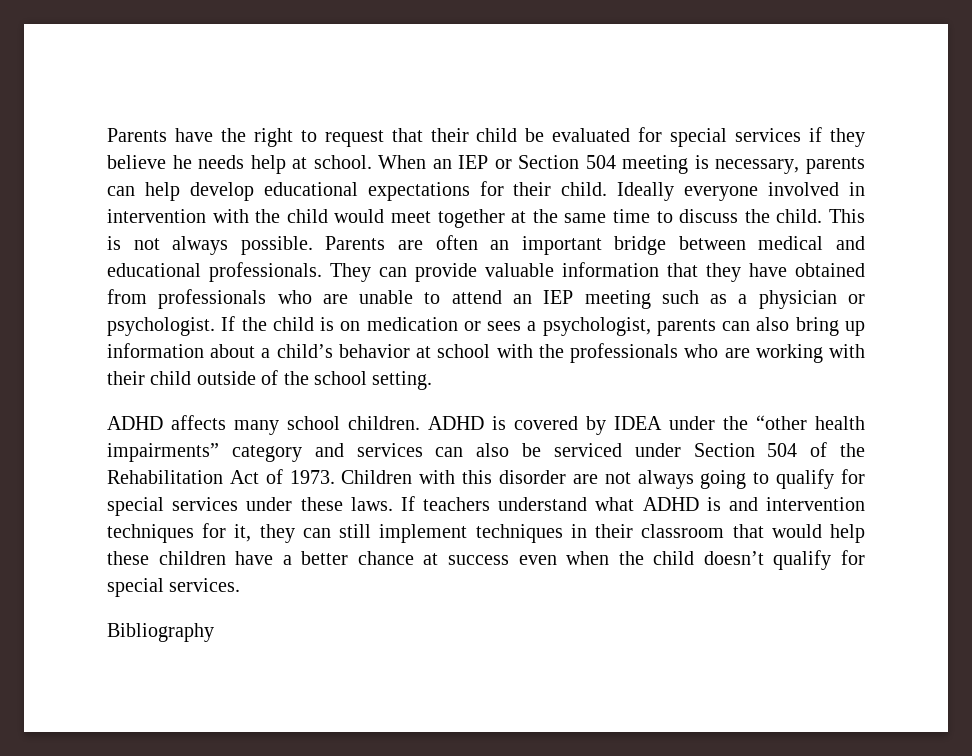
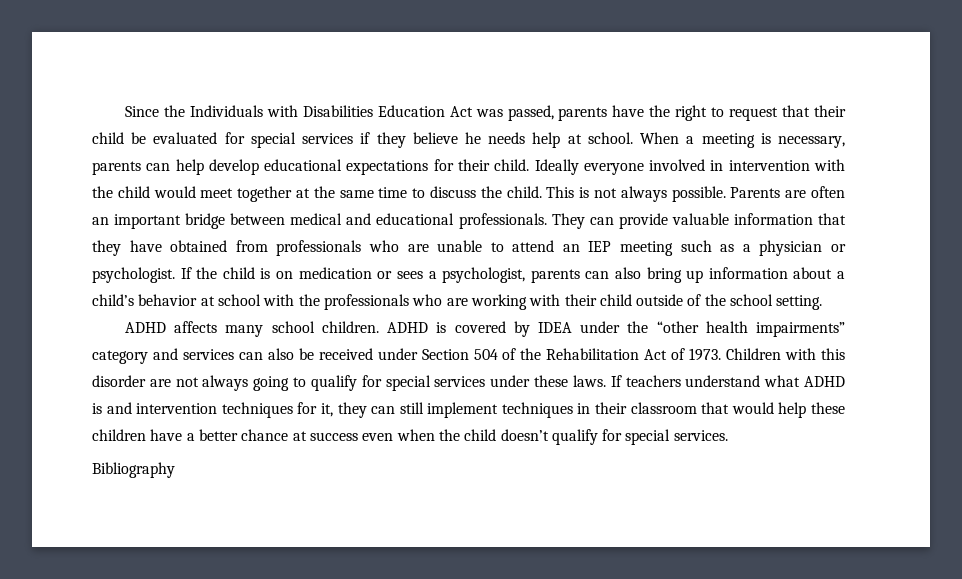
[107,128,167,142] Parents -> [125,105,608,121] Since the Individuals with Disabilities Education Act was passed, parents
[432,155,616,169] an IEP or Section 504 -> [686,136,695,144] a
[553,443,622,457] serviced -> [318,348,373,360] received

